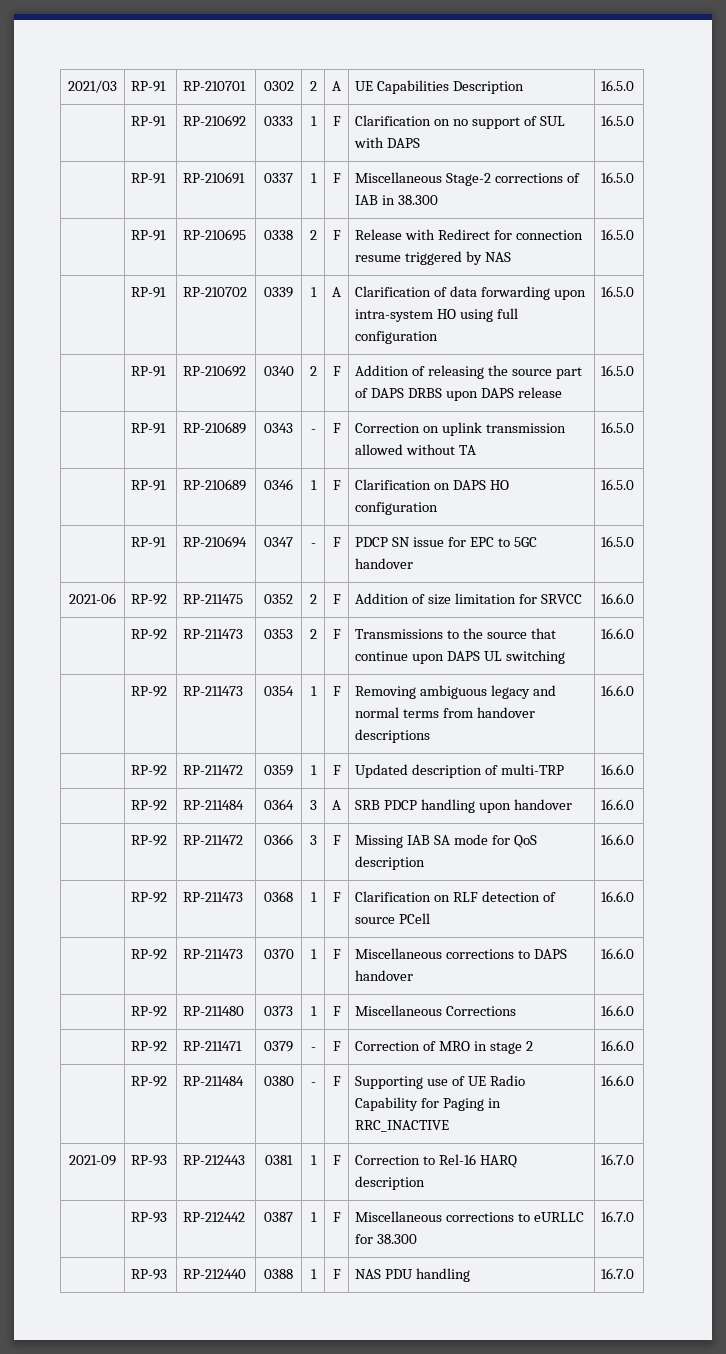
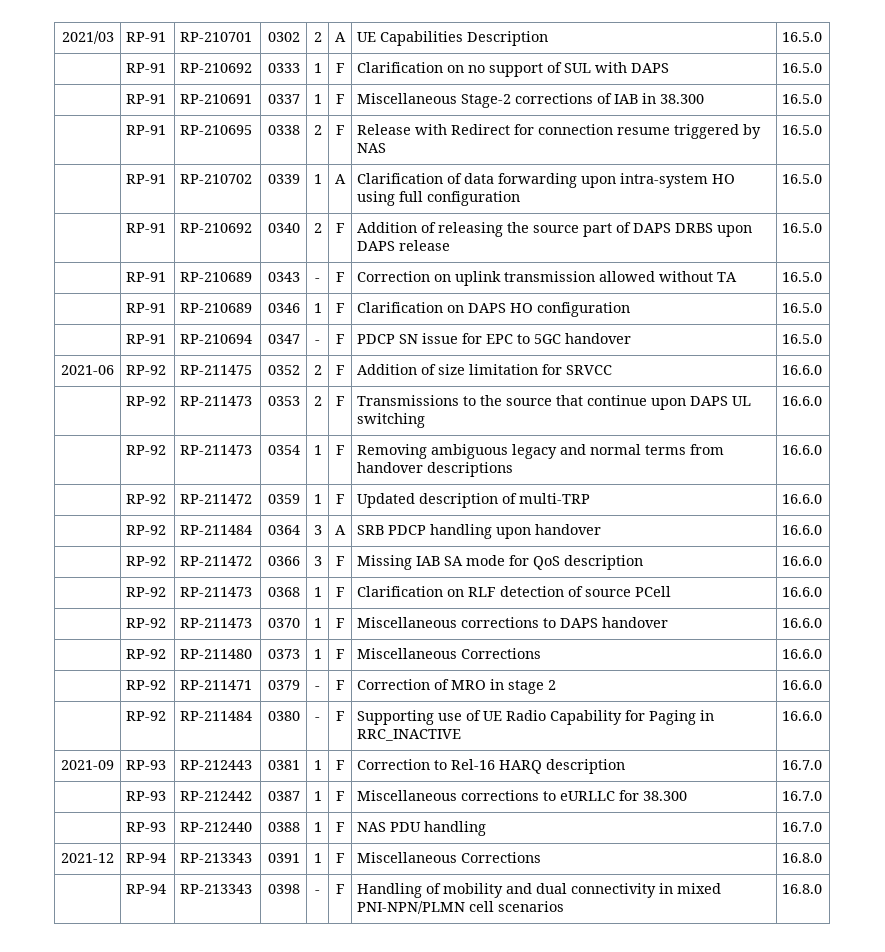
(635, 1273) none -> [61,853,114,863] [126,853,167,863] [180,853,253,863] [267,853,300,863] [313,853,322,863] [335,853,345,863] [357,852,542,863] [782,853,823,863] [126,884,167,894] [180,884,253,894] [267,884,300,894] [315,890,320,894] [335,884,345,894] [357,883,722,898] [357,901,565,914] [782,884,823,894] // 2021-12 | RP-94 | RP-213343 | 0391 | 1 | F | Miscellaneous Corrections | 16.8.0 // | RP-94 | RP-213343 | 0398 | - | F | Handling of mobility and dual connectivity in mixed PNI-NPN/PLMN cell scenarios | 16.8.0

